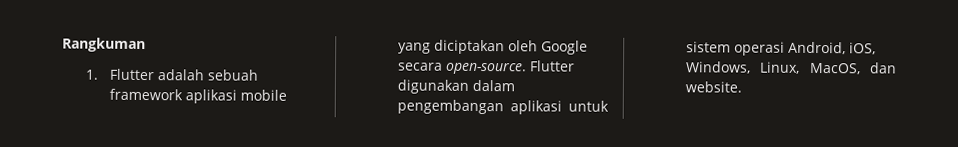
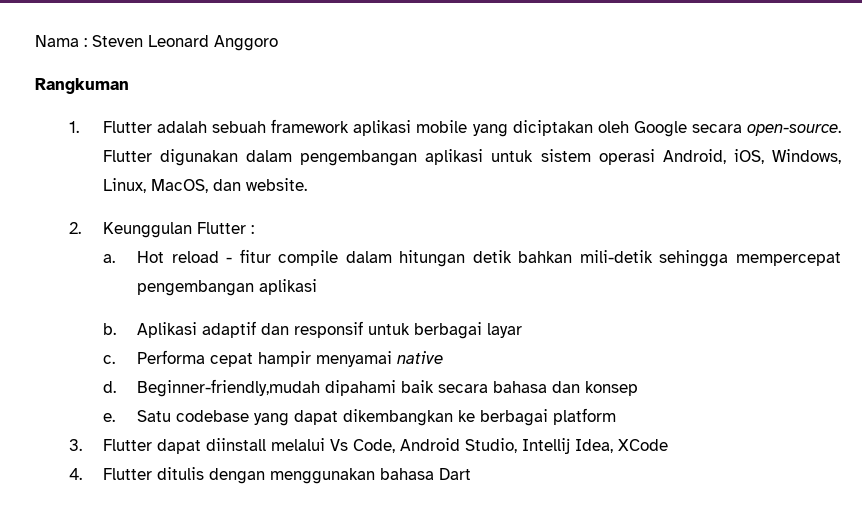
(62, 45) none -> [35,35,278,51] Nama : Steven Leonard Anggoro //
(743, 87) none -> [68,222,254,238] [102,249,841,267] [136,279,317,296] [102,321,522,339] [102,350,443,367] [102,379,638,397] [102,408,616,426] [68,438,668,454] [68,467,471,484] // 2. Keunggulan Flutter : // a. Hot reload - fitur compile dalam hitungan detik bahkan mili-detik sehingga mempercepat pengembangan aplikasi // b. Aplikasi adaptif dan responsif untuk berbagai layar // c. Performa cepat hampir menyamai native // d. Beginner-friendly,mudah dipahami baik secara bahasa dan konsep // e. Satu codebase yang dapat dikembangkan ke berbagai platform // 3. Flutter dapat diinstall melalui Vs Code, Android Studio, Intellij Idea, XCode // 4. Flutter ditulis dengan menggunakan bahasa Dart

